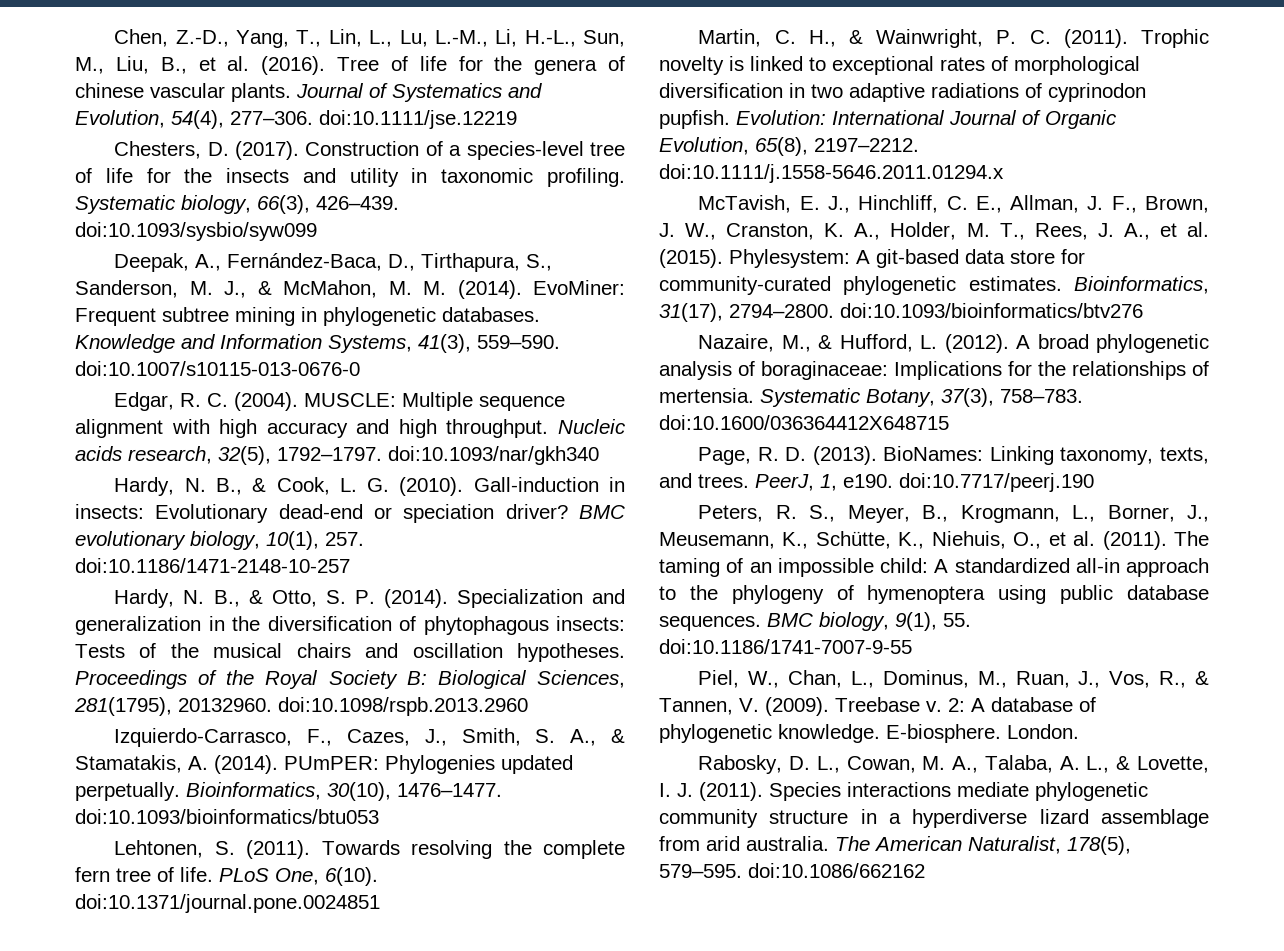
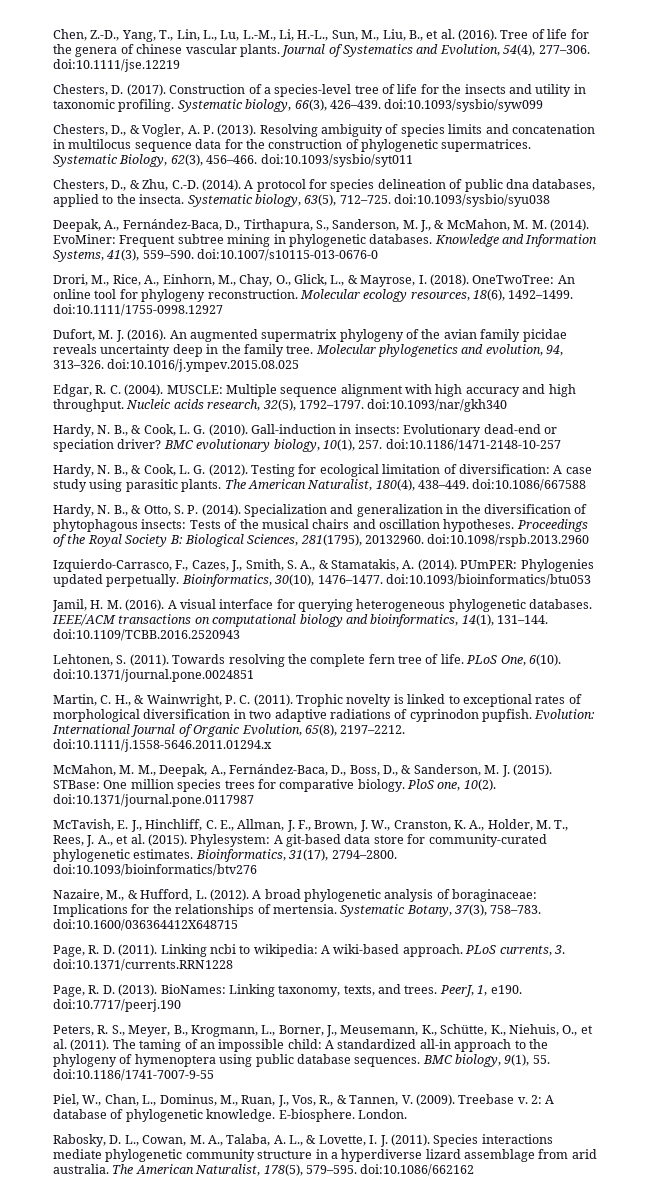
(317, 231) none -> [53,124,595,137] [53,139,532,152] [53,154,413,167] [53,179,596,192] [53,194,550,207] // Chesters, D., & Vogler, A. P. (2013). Resolving ambiguity of species limits and concatenation in multilocus sequence data for the construction of phylogenetic supermatrices. Systematic Biology, 62(3), 456–466. doi:10.1093/sysbio/syt011 // Chesters, D., & Zhu, C.-D. (2014). A protocol for species delineation of public dna databases, applied to the insecta. Systematic biology, 63(5), 712–725. doi:10.1093/sysbio/syu038
(360, 368) none -> [53,274,575,287] [53,289,574,302] [53,304,223,316] [53,329,567,342] [53,344,564,357] [53,359,300,372] // Drori, M., Rice, A., Einhorn, M., Chay, O., Glick, L., & Mayrose, I. (2018). OneTwoTree: An online tool for phylogeny reconstruction. Molecular ecology resources, 18(6), 1492–1499. doi:10.1111/1755-0998.12927 // Dufort, M. J. (2016). An augmented supermatrix phylogeny of the avian family picidae reveals uncertainty deep in the family tree. Molecular phylogenetics and evolution, 94, 313–326. doi:10.1016/j.ympev.2015.08.025
(350, 565) none -> [53,464,592,477] [53,479,587,492] // Hardy, N. B., & Cook, L. G. (2012). Testing for ecological limitation of diversification: A case study using parasitic plants. The American Naturalist, 180(4), 438–449. doi:10.1086/667588
(379, 816) none -> [52,599,593,612] [52,614,548,627] [53,629,240,641] // Jamil, H. M. (2016). A visual interface for querying heterogeneous phylogenetic databases. IEEE/ACM transactions on computational biology and bioinformatics, 14(1), 131–144. doi:10.1109/TCBB.2016.2520943
(1004, 173) none -> [53,764,552,777] [53,779,496,792] [53,794,254,807] // McMahon, M. M., Deepak, A., Fernández-Baca, D., Boss, D., & Sanderson, M. J. (2015). STBase: One million species trees for comparative biology. PloS one, 10(2). doi:10.1371/journal.pone.0117987
(949, 422) none -> [53,944,565,957] [53,959,233,971] // Page, R. D. (2011). Linking ncbi to wikipedia: A wiki-based approach. PLoS currents, 3. doi:10.1371/currents.RRN1228

